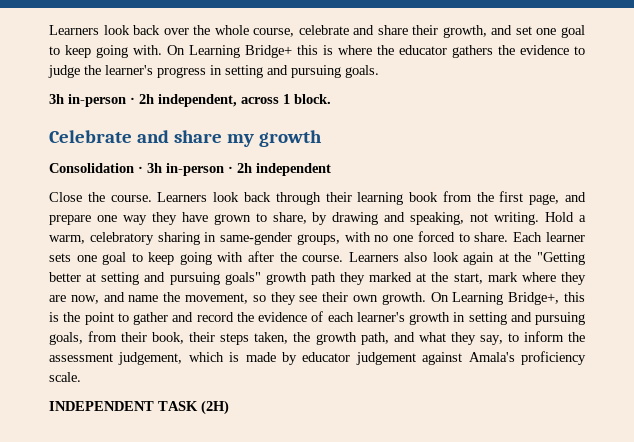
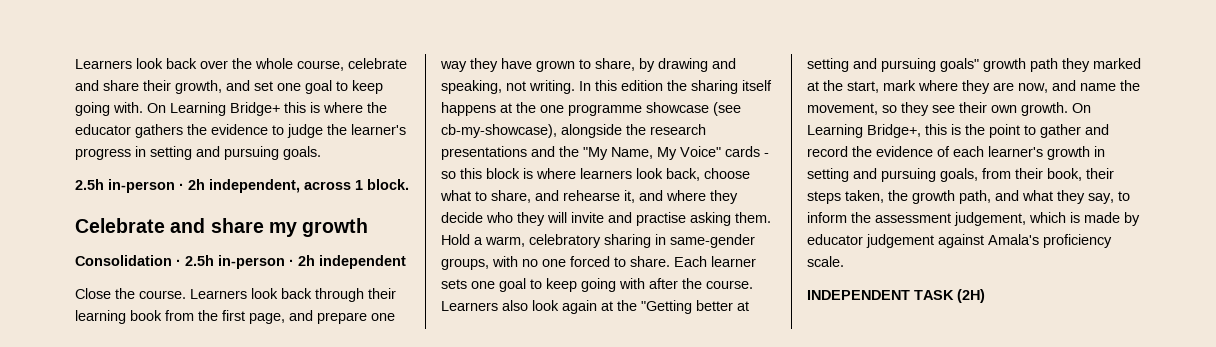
[49,94,64,104] 3h -> [75,179,104,190] 2.5h
[147,163,162,173] 3h -> [185,255,214,266] 2.5h
(540, 218) none -> [579,80,772,94] [441,102,741,116] [441,124,706,138] [441,146,769,160] [441,168,750,181] [440,190,738,204] [441,212,771,226] In this edition the sharing itself happens at the one programme showcase (see cb-my-showcase), alongside the research presentations and the "My Name, My Voice" cards - so this block is where learners look back, choose what to share, and rehearse it, and where they decide who they will invite and practise asking them.

